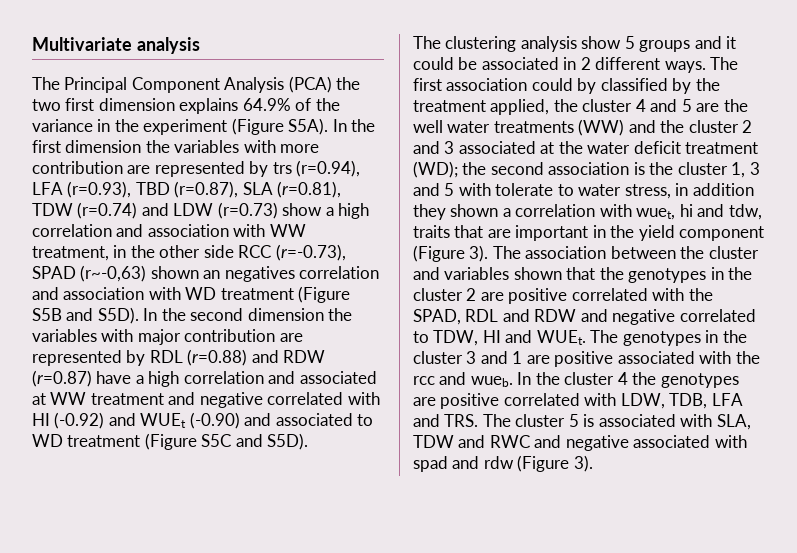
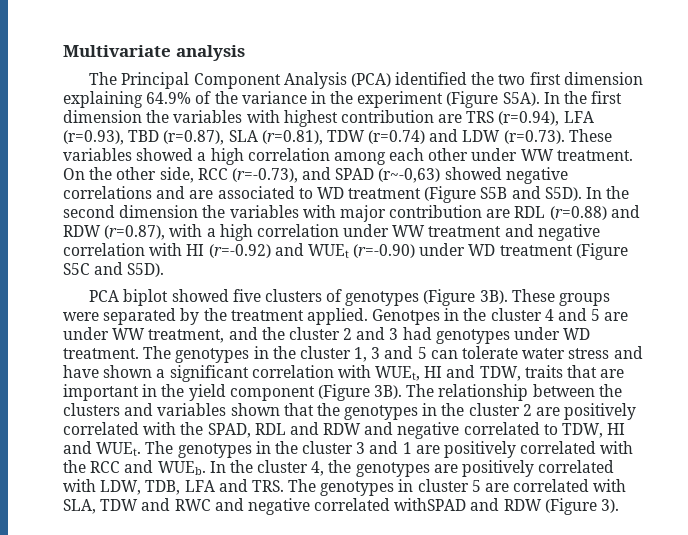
(332, 84) none -> [395,72,468,85] identified
[179,98,239,114] explains -> [63,91,143,108] explaining
[280,144,320,153] [32,161,292,177] more contribution are represented by trs -> [283,110,495,127] highest contribution are TRS
[217,202,370,219] [32,224,306,237] [32,245,127,261] (r=0.73) show a high correlation and association with WW treatment, in -> [503,129,612,144] [63,148,633,165] [63,168,85,180] (r=0.73). These variables showed a high correlation among each other under WW treatment. On
[203,245,234,258] side -> [159,167,194,183] side,
(346, 252) none -> [302,167,332,180] and
[150,266,380,282] [32,287,181,300] shown an negatives correlation and association with -> [444,167,568,184] [63,186,313,199] showed negative correlations and are associated to
[32,350,146,366] represented by -> (511, 213) none
[32,370,377,387] [32,393,46,405] (r=0.87) have a high correlation and associated at -> [104,224,390,241] (r=0.87), with a high correlation under
[267,392,344,405] correlated -> [63,243,145,256] correlation
[54,412,105,429] (-0.92) -> [208,244,271,258] (r=-0.92)
[189,412,374,429] (-0.90) and associated to -> [353,243,466,258] (r=-0.90) under
[413,36,737,52] [413,57,739,73] [413,78,720,94] [413,99,550,115] The clustering analysis show 5 groups and it could be associated in 2 different ways. The first association could by classified by the treatment applied, -> [89,289,611,306] [63,308,460,325] PCA biplot showed five clusters of genotypes (Figure 3B). These groups were separated by the treatment applied. Genotpes in
[723,99,748,112] [413,119,625,136] the well water treatments (WW) -> [63,327,225,343] under WW treatment,
[458,141,759,154] [413,161,645,178] associated at the water deficit treatment (WD); the second association is -> [402,327,591,344] [63,346,269,363] had genotypes under WD treatment. The genotypes in
[458,183,754,199] [413,204,446,220] with tolerate to water stress, in addition they -> [430,346,643,359] [63,365,99,378] can tolerate water stress and have
[515,204,762,220] correlation with wuet, hi and tdw, -> [169,365,521,382] significant correlation with WUEt, HI and TDW,
[469,245,607,262] 3). The association -> [374,384,529,401] 3B). The relationship
[708,246,759,259] cluster -> [63,403,120,416] clusters
[508,288,568,304] positive -> [564,403,637,420] positively
[554,351,760,367] [413,372,513,387] positive associated with the rcc and wueb. -> [444,441,634,458] [63,460,206,475] positively correlated with the RCC and WUEb.
[617,372,628,385] 4 -> [311,461,325,476] 4,
[440,393,500,409] positive -> [462,460,535,477] positively
[515,414,676,427] cluster 5 is associated -> [320,479,590,496] genotypes in cluster 5 are correlated
[633,435,747,448] [413,456,514,472] associated with spad and rdw -> [314,498,542,511] correlated withSPAD and RDW

